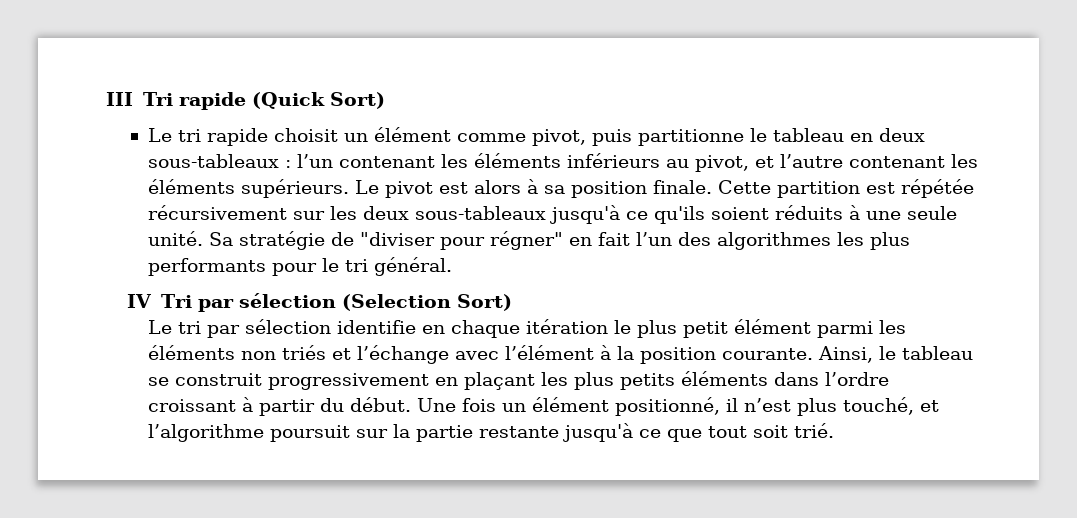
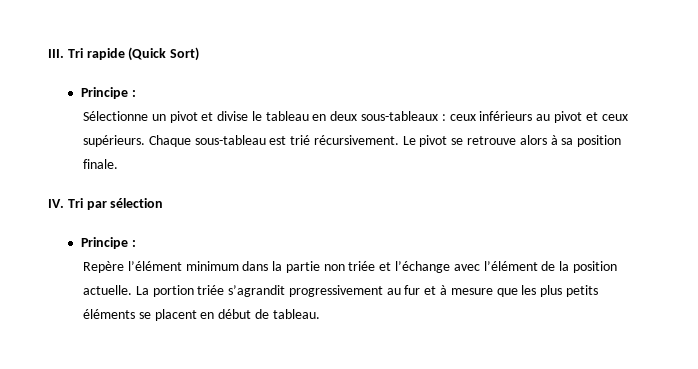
[106,92,133,106] III -> [48,49,64,58] III.
[147,127,744,146] Le tri rapide choisit un élément comme pivot, puis partitionne -> [80,87,136,99] [83,111,249,123] Principe : // Sélectionne un pivot et divise
[296,153,978,172] [147,179,468,198] l’un contenant les éléments inférieurs au pivot, et l’autre contenant les éléments supérieurs. Le pivot est -> [449,111,628,123] [83,135,517,147] ceux inférieurs au pivot et ceux supérieurs. Chaque sous-tableau est trié récursivement. Le pivot se retrouve
[717,179,974,198] [147,205,957,224] [147,231,910,250] [147,257,452,276] [127,293,512,312] [148,319,907,338] [148,345,327,360] Cette partition est répétée récursivement sur les deux sous-tableaux jusqu'à ce qu'ils soient réduits à une seule unité. Sa stratégie de "diviser pour régner" en fait l’un des algorithmes les plus performants pour le tri général. // IV Tri par sélection (Selection Sort) // Le tri par sélection identifie en chaque itération le plus petit élément parmi les éléments non triés -> [48,198,164,210] [80,237,136,249] [83,261,376,273] // IV. Tri par sélection // Principe : // Repère l’élément minimum dans la partie non triée
[600,345,612,360] à -> [541,261,556,271] de
[722,346,974,363] [148,371,890,390] [148,397,940,416] [148,423,835,442] courante. Ainsi, le tableau se construit progressivement en plaçant les plus petits éléments dans l’ordre croissant à partir du début. Une fois un élément positionné, il n’est plus touché, et l’algorithme poursuit sur la partie restante jusqu'à ce que tout soit trié. -> [83,285,598,297] [83,309,320,321] actuelle. La portion triée s’agrandit progressivement au fur et à mesure que les plus petits éléments se placent en début de tableau.

